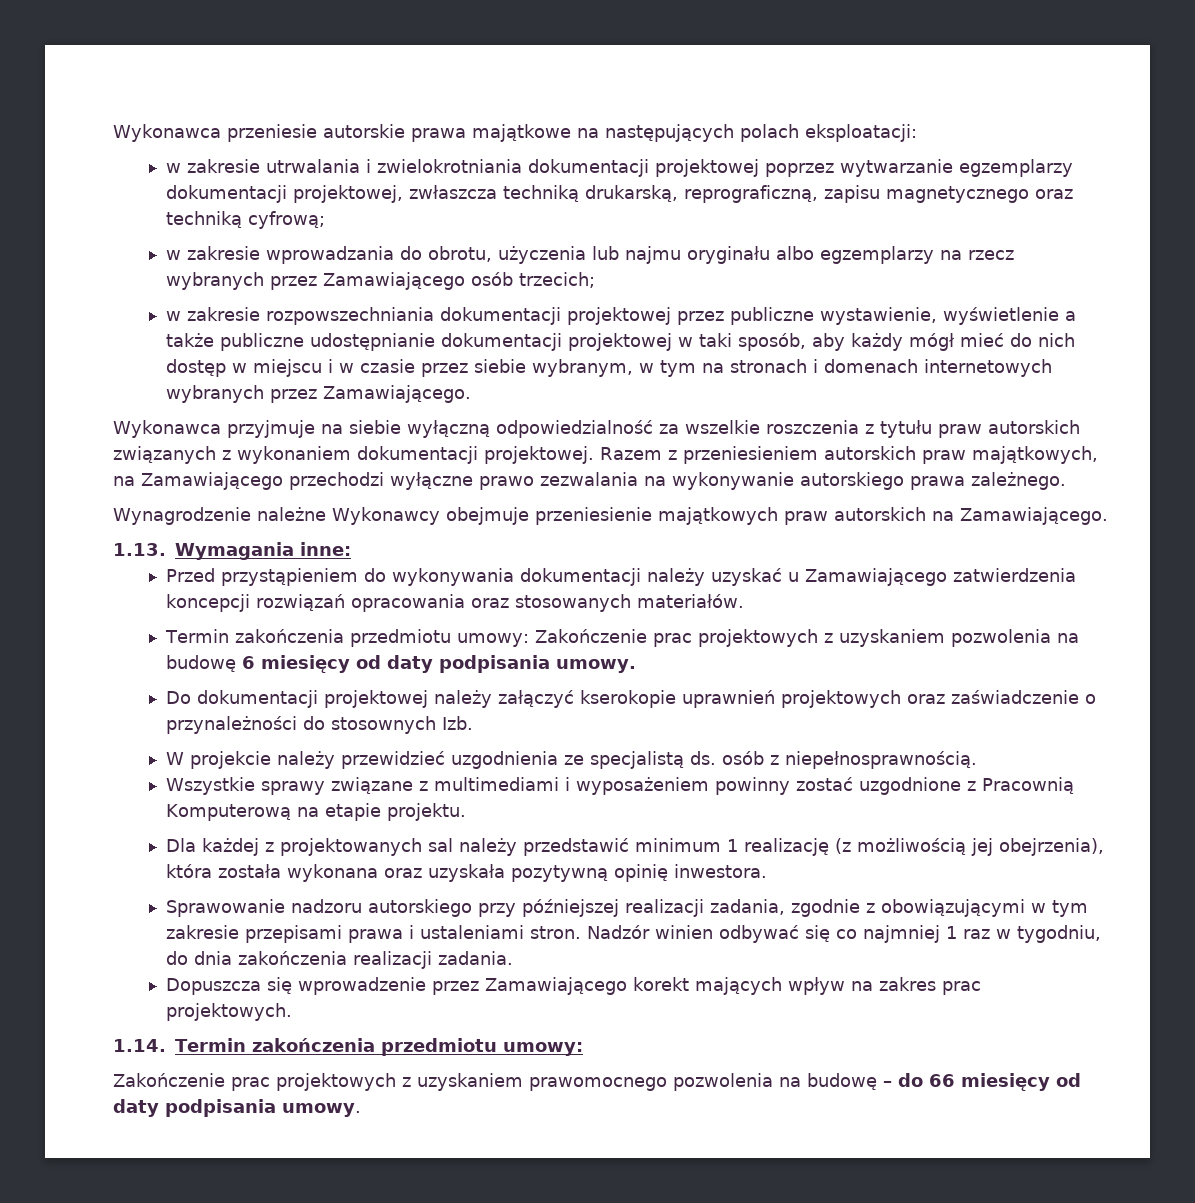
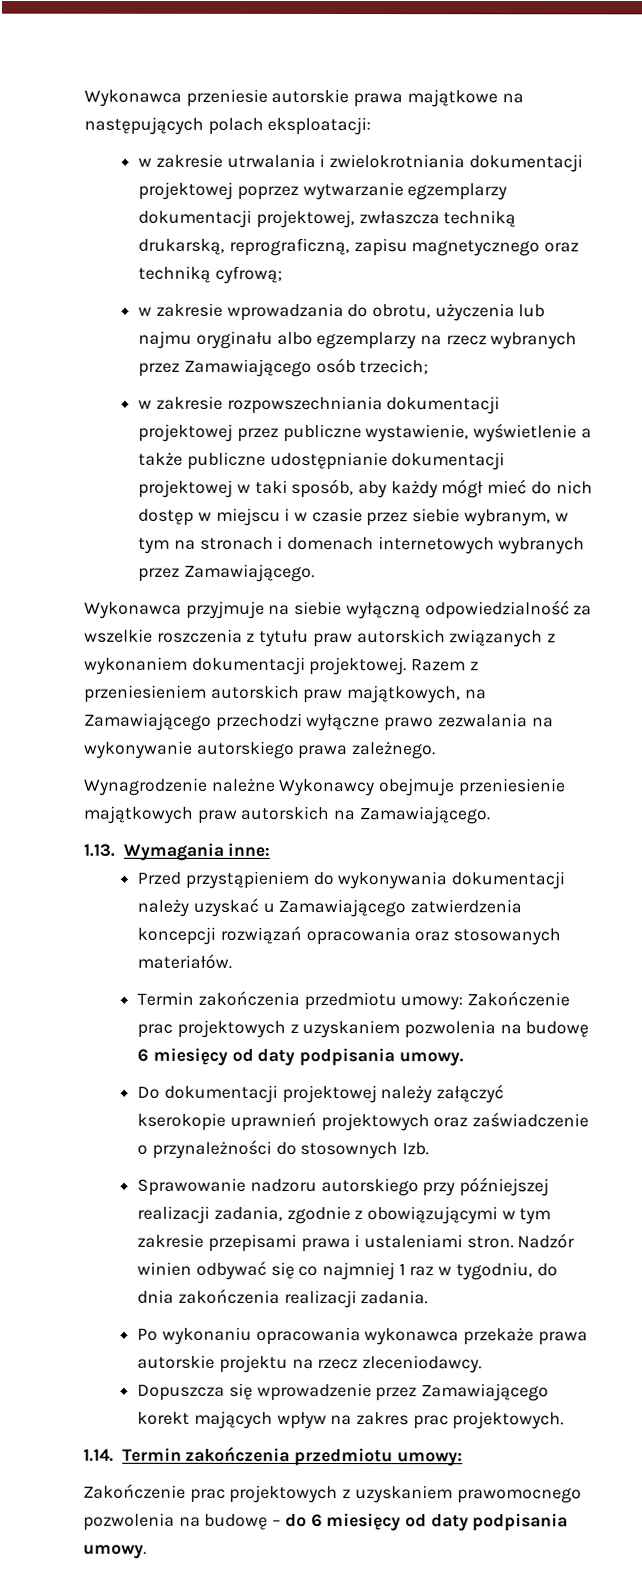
[165,751,977,769] [165,777,1074,795] [165,803,466,821] [165,838,1104,856] [165,864,767,882] // W projekcie należy przewidzieć uzgodnienia ze specjalistą ds. osób z niepełnosprawnością. // Wszystkie sprawy związane z multimediami i wyposażeniem powinny zostać uzgodnione z Pracownią Komputerową na etapie projektu. // Dla każdej z projektowanych sal należy przedstawić minimum 1 realizację (z możliwością jej obejrzenia), która została wykonana oraz uzyskała pozytywną opinię inwestora. -> (429, 1149) none
(513, 958) none -> [137,1326,588,1346] [137,1354,482,1374] // Po wykonaniu opracowania wykonawca przekaże prawa autorskie projektu na rzecz zleceniodawcy.
[928,1074,955,1087] 66 -> [310,1513,323,1528] 6

